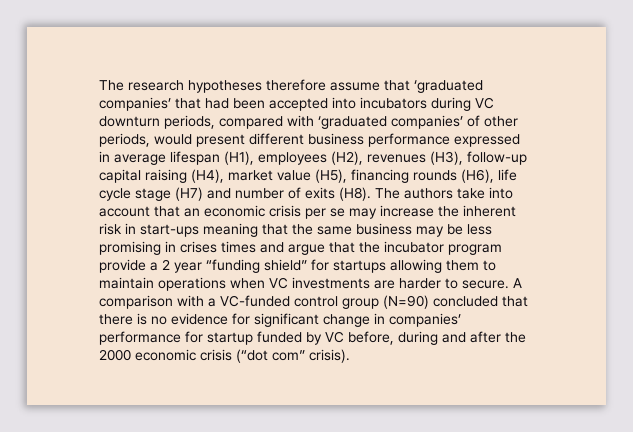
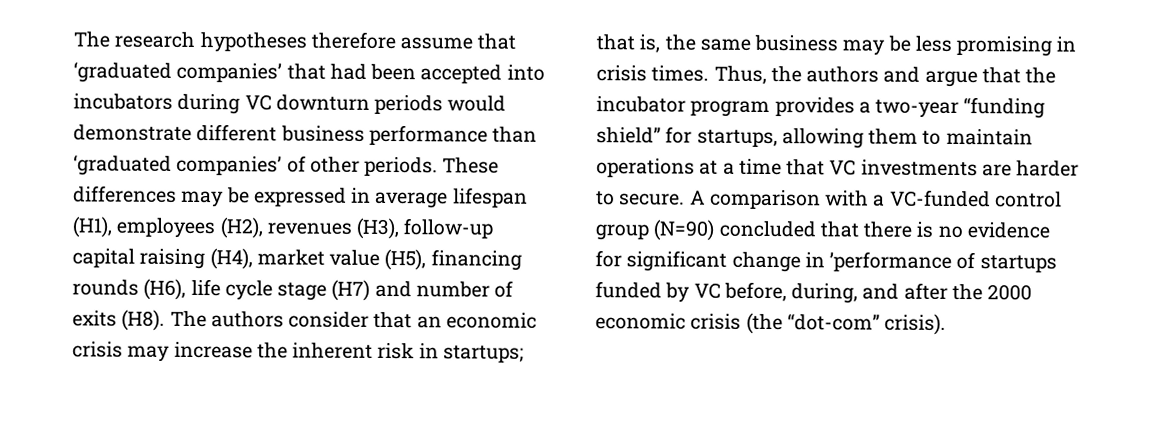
[164,115,518,129] [99,133,450,147] periods, compared with ‘graduated companies’ of other periods, would present different business performance -> [374,94,507,115] [73,124,538,146] [73,154,500,177] [73,185,250,208] periods would demonstrate different business performance than ‘graduated companies’ of other periods. These differences may be
[457,187,513,199] [99,206,150,217] take into account -> [288,311,370,328] consider
[305,208,345,219] per se -> (123, 349) none
[140,223,288,237] start-ups meaning that -> [442,345,524,363] [596,34,661,53] startups; that is,
[180,241,256,253] crises times -> [596,65,880,84] crisis times. Thus, the authors
[99,259,202,273] provide a 2 year -> [774,97,960,119] provides a two-year
[333,260,386,273] startups -> [696,129,778,148] startups,
[230,278,265,289] when -> [699,158,826,176] at a time that
[389,313,461,327] [99,331,253,345] companies’ performance for startup -> [829,251,1057,273] ’performance of startups
[398,331,438,345] during -> [791,283,859,304] during,
[236,349,305,363] (“dot com” -> [745,312,880,335] (the “dot-com”

